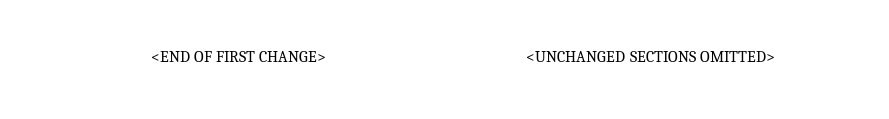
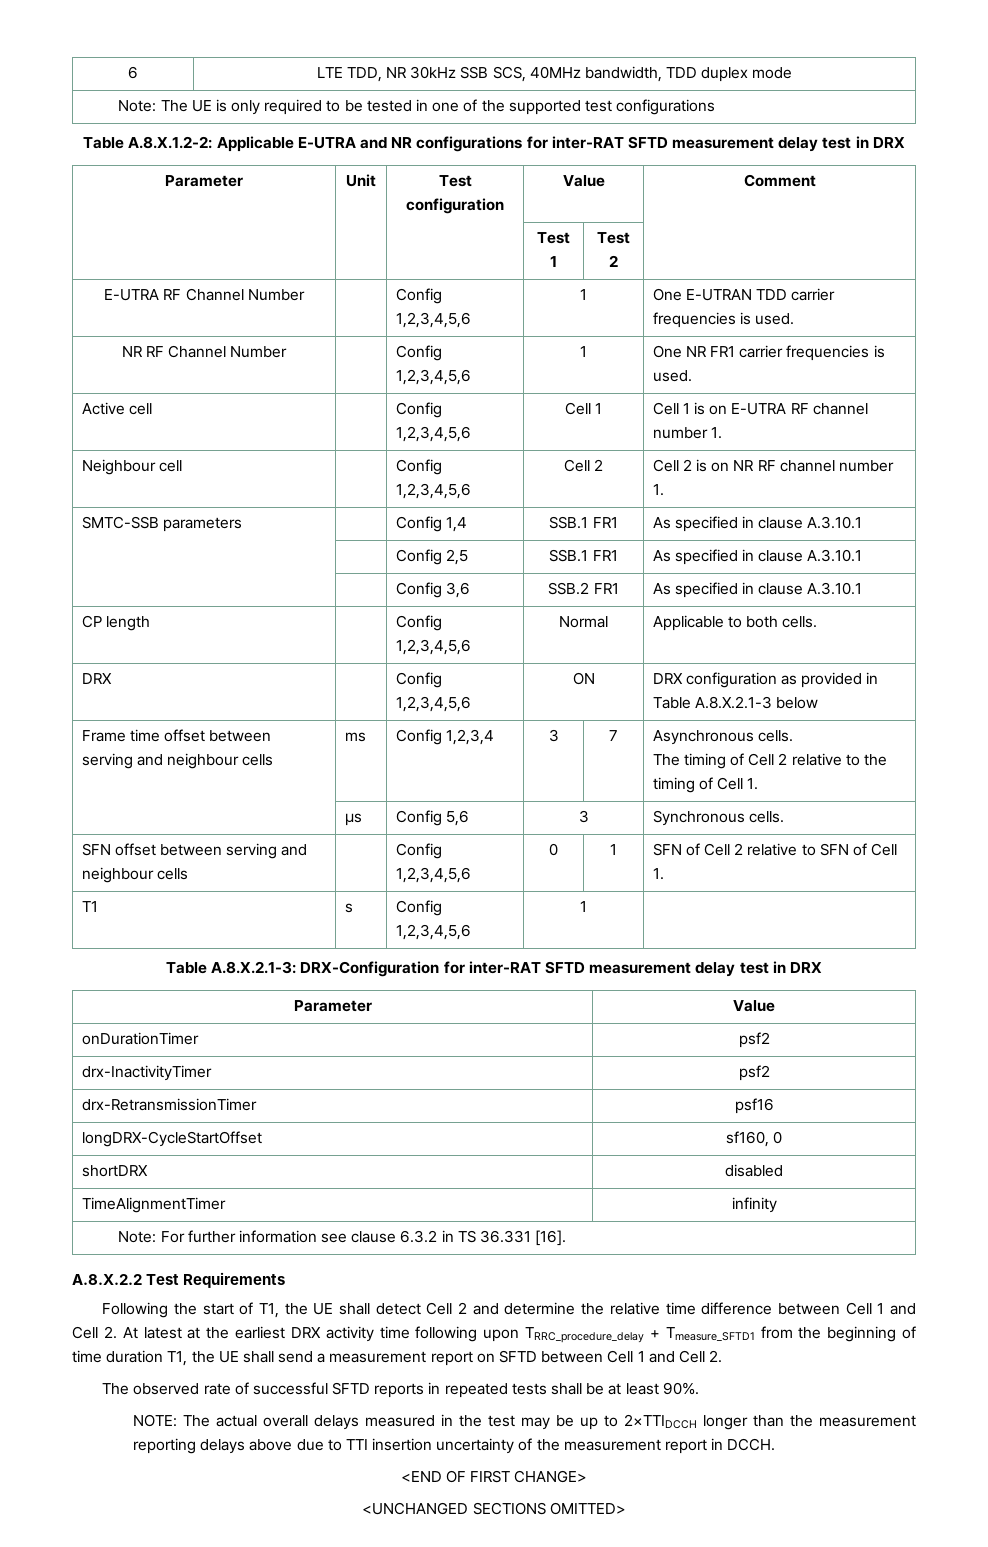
(150, 56) none -> [128,66,138,79] [316,66,793,82] [118,99,716,115] [83,136,905,152] [165,175,243,187] [346,174,376,187] [438,175,472,187] [406,198,504,214] [562,175,605,187] [743,174,816,187] [537,232,570,244] [550,256,557,267] [597,232,630,244] [609,255,618,267] [104,288,305,301] [395,288,442,304] [395,312,471,328] [580,289,587,300] [652,288,836,301] [652,312,795,328] [121,345,288,358] [395,345,442,361] [395,369,471,385] [580,346,587,357] [652,345,885,361] [652,370,692,382] [81,402,152,415] [395,402,442,418] [395,426,471,442] [564,402,603,415] [652,402,868,415] [652,427,722,439] [81,459,182,475] [395,459,442,475] [395,483,471,499] [563,459,604,472] [652,459,895,472] [652,484,664,496] [81,516,242,532] [395,516,467,532] [549,516,618,529] [652,516,863,532] [395,549,468,565] [549,549,618,562] [652,549,863,565] [395,582,470,598] [548,582,619,595] [652,582,863,598] [81,615,150,631] [395,615,442,631] [395,639,471,655] [559,616,608,628] [652,615,818,631] [81,673,112,684] [395,672,442,688] [395,696,471,712] [572,672,595,685] [652,672,879,688] [652,696,819,709] [81,729,272,742] [81,753,274,769] [344,732,366,742] [395,729,494,745] [548,729,559,742] [609,730,618,741] [652,730,793,745] [652,753,888,769] [652,777,759,793] [344,813,362,826] [395,810,469,826] [578,810,589,823] [652,810,784,826] [81,843,308,859] [81,867,188,883] [395,843,442,859] [395,867,471,883] [549,843,558,856] [610,844,617,855] [652,843,898,856] [652,868,664,880] [81,901,98,912] [344,903,353,913] [395,900,442,916] [395,924,471,940] [580,901,587,912] [166,961,822,977] [293,1000,372,1012] [733,1000,775,1012] [81,1032,199,1045] [738,1032,770,1048] [81,1065,212,1081] [738,1065,770,1081] [81,1098,257,1111] [734,1098,774,1114] [81,1131,262,1147] [725,1131,783,1147] [81,1165,148,1177] [725,1164,783,1177] [81,1197,226,1213] [731,1197,777,1213] [118,1230,567,1246] [72,1272,286,1288] [102,1302,917,1318] [72,1326,917,1343] [72,1350,723,1366] [102,1382,699,1398] [132,1414,917,1430] [132,1438,776,1454] 6 | LTE TDD, NR 30kHz SSB SCS, 40MHz bandwidth, TDD duplex mode // Note: The UE is only required to be tested in one of the supported test configurations // Table A.8.X.1.2-2: Applicable E-UTRA and NR configurations for inter-RAT SFTD measurement delay test in DRX // Parameter | Unit | Test configuration | Value | Comment // | | | Test 1 | Test 2 | // E-UTRA RF Channel Number | | Config 1,2,3,4,5,6 | 1 | One E-UTRAN TDD carrier frequencies is used. // NR RF Channel Number | | Config 1,2,3,4,5,6 | 1 | One NR FR1 carrier frequencies is used. // Active cell | | Config 1,2,3,4,5,6 | Cell 1 | Cell 1 is on E-UTRA RF channel number 1. // Neighbour cell | | Config 1,2,3,4,5,6 | Cell 2 | Cell 2 is on NR RF channel number 1. // SMTC-SSB parameters | | Config 1,4 | SSB.1 FR1 | As specified in clause A.3.10.1 // | | Config 2,5 | SSB.1 FR1 | As specified in clause A.3.10.1 // | | Config 3,6 | SSB.2 FR1 | As specified in clause A.3.10.1 // CP length | | Config 1,2,3,4,5,6 | Normal | Applicable to both cells. // DRX | | Config 1,2,3,4,5,6 | ON | DRX configuration as provided in Table A.8.X.2.1-3 below // Frame time offset between serving and neighbour cells | ms | Config 1,2,3,4 | 3 | 7 | Asynchronous cells. // The timing of Cell 2 relative to the timing of Cell 1. // | μs | Config 5,6 | 3 | Synchronous cells. // SFN offset between serving and neighbour cells | | Config 1,2,3,4,5,6 | 0 | 1 | SFN of Cell 2 relative to SFN of Cell 1. // T1 | s | Config 1,2,3,4,5,6 | 1 | // Table A.8.X.2.1-3: DRX-Configuration for inter-RAT SFTD measurement delay test in DRX // Parameter | Value // onDurationTimer | psf2 // drx-InactivityTimer | psf2 // drx-RetransmissionTimer | psf16 // longDRX-CycleStartOffset | sf160, 0 // shortDRX | disabled // TimeAlignmentTimer | infinity // Note: For further information see clause 6.3.2 in TS 36.331 [16]. // A.8.X.2.2 Test Requirements // Following the start of T1, the UE shall detect Cell 2 and determine the relative time difference between Cell 1 and Cell 2. At latest at the earliest DRX activity time following upon TRRC_procedure_delay + Tmeasure_SFTD1 from the beginning of time duration T1, the UE shall send a measurement report on SFTD between Cell 1 and Cell 2. // The observed rate of successful SFTD reports in repeated tests shall be at least 90%. // NOTE: The actual overall delays measured in the test may be up to 2×TTIDCCH longer than the measurement reporting delays above due to TTI insertion uncertainty of the measurement report in DCCH. //

